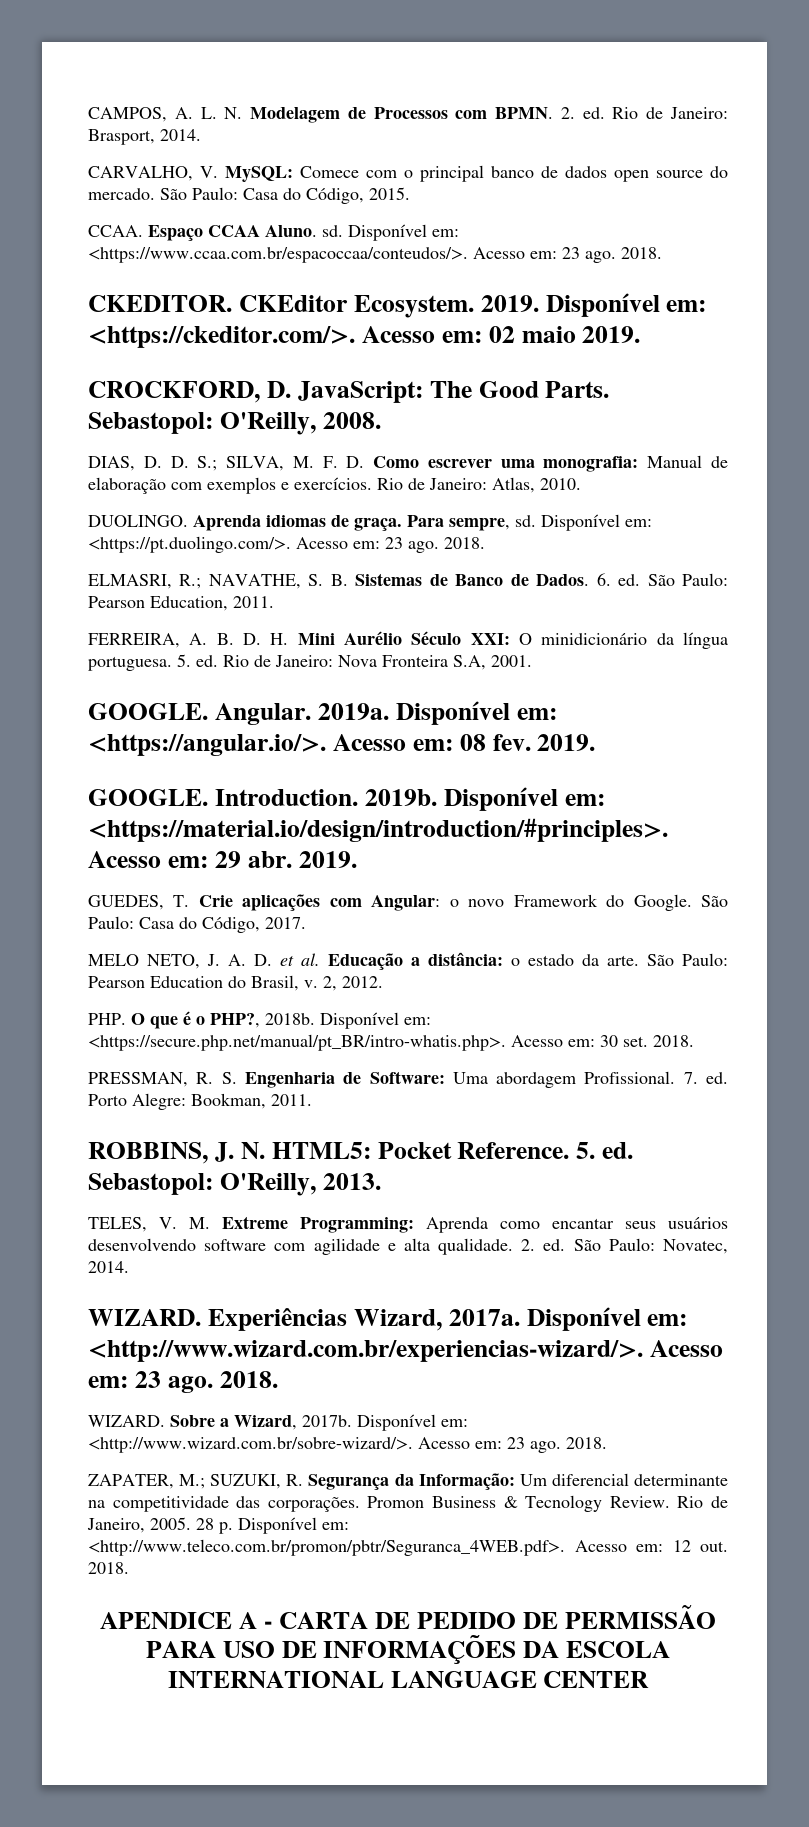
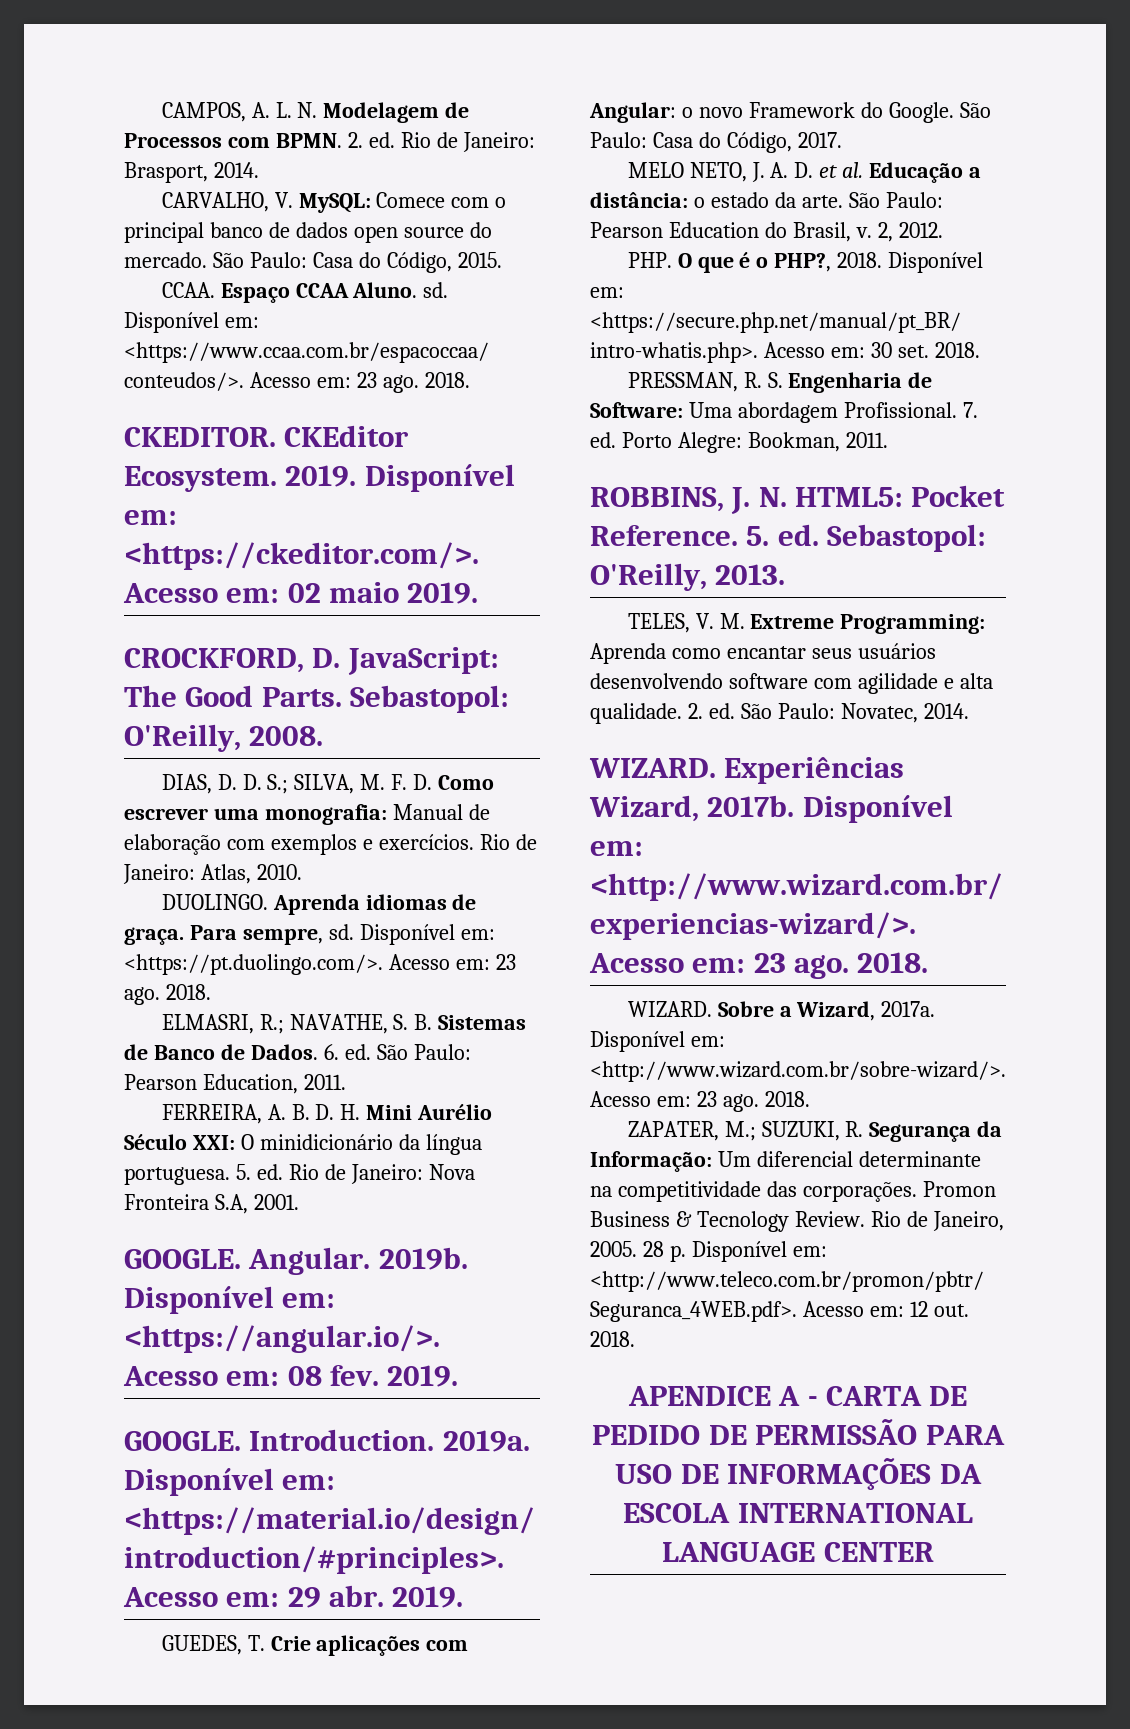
[317,703,389,720] 2019a. -> [378,1247,468,1270] 2019b.
[364,789,437,806] 2019b. -> [442,1430,530,1452] 2019a.
[265,1013,315,1025] 2018b. -> [837,252,883,268] 2018.
[448,1309,520,1326] 2017a. -> [707,795,795,817] 2017b.
[302,1415,352,1427] 2017b. -> [881,1001,936,1017] 2017a.

